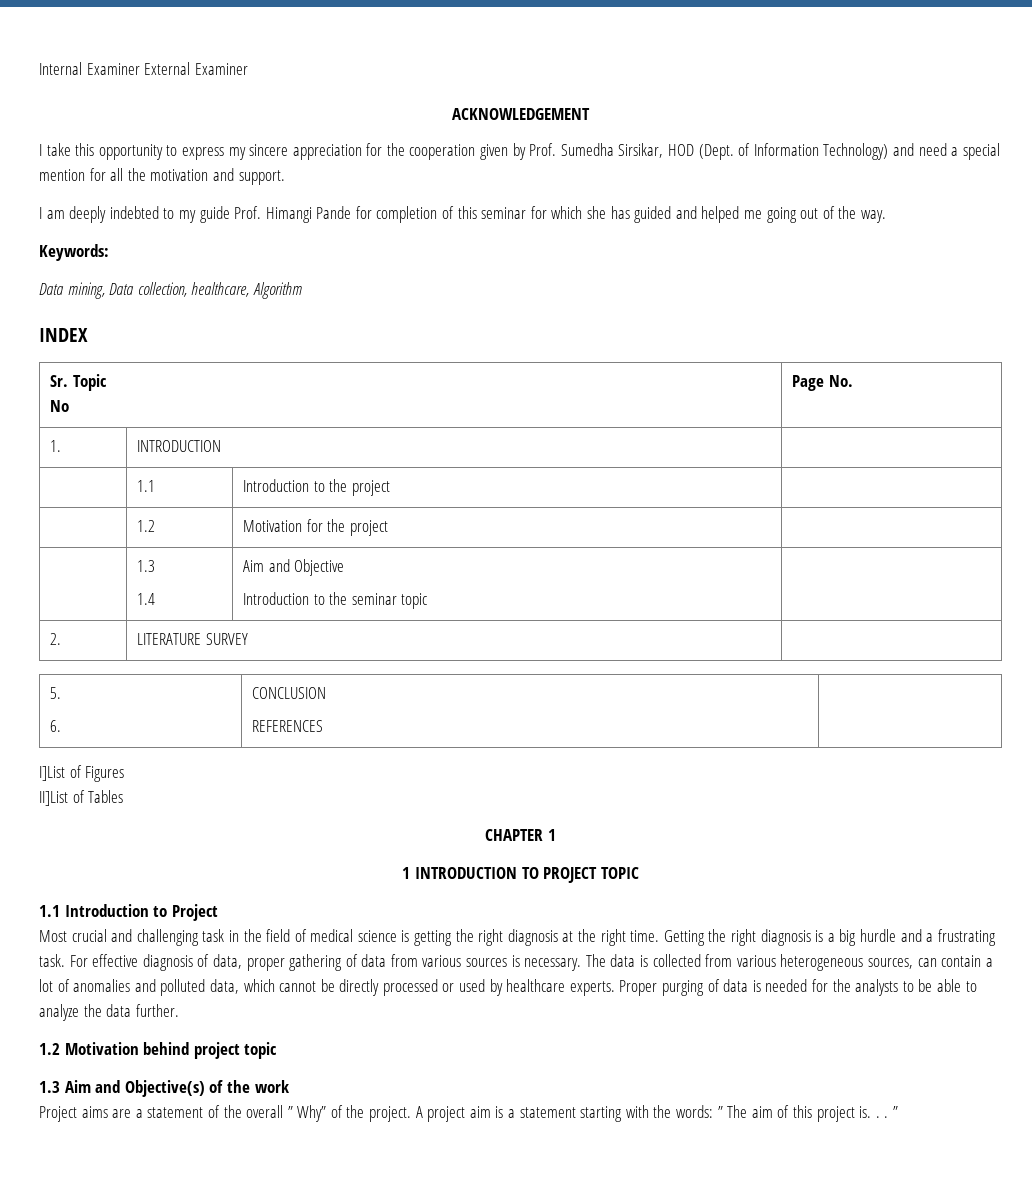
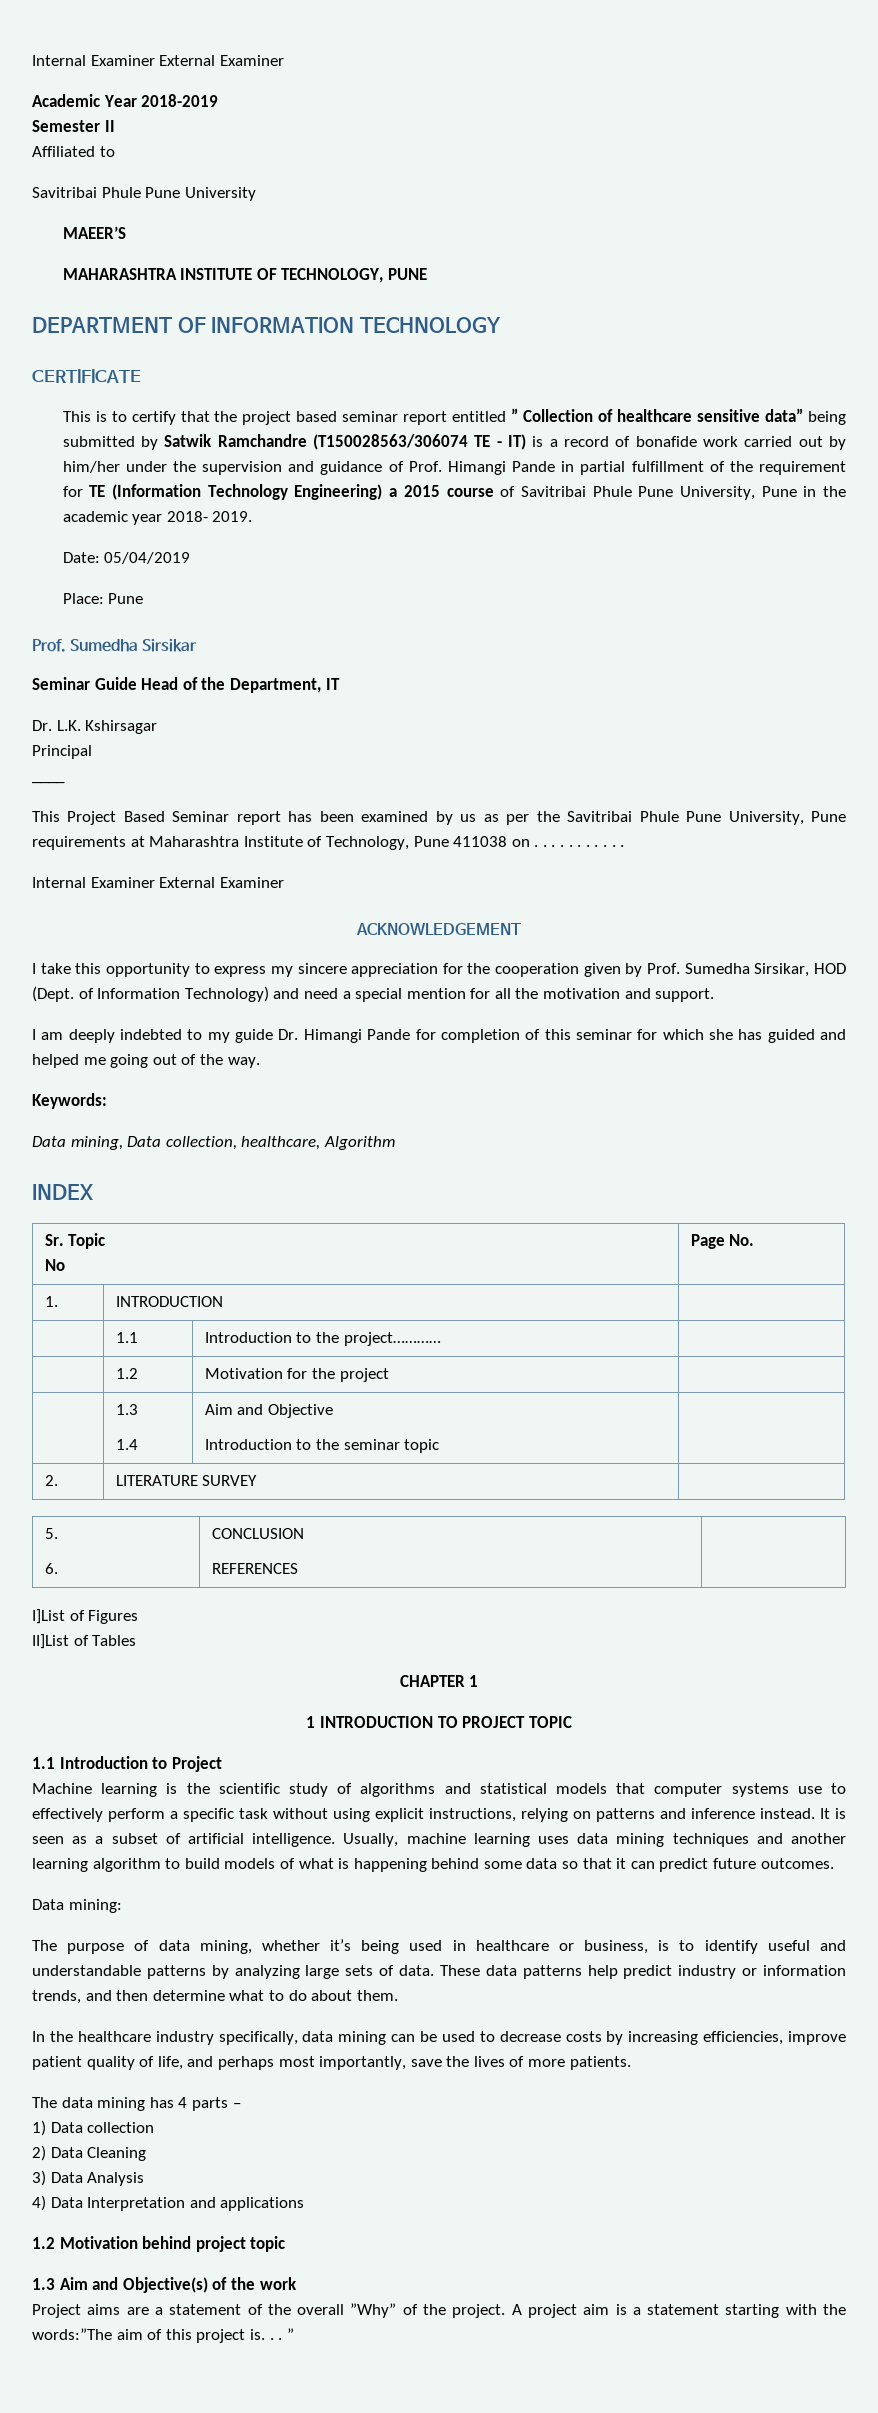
[39,62,248,75] Internal Examiner External Examiner -> [32,55,284,66] [32,94,219,107] [32,120,115,132] [32,146,115,157] [32,187,256,201] [62,226,126,239] [62,268,428,283] [32,317,501,333] [32,369,141,383] [62,408,846,425] [62,434,847,450] [62,461,847,475] [62,484,846,500] [62,511,253,525] [62,552,191,564] [62,593,144,604] [32,639,198,652] [32,677,340,693] [32,720,158,734] [32,745,92,759] [32,781,65,784] [32,811,846,825] [32,836,625,850] [32,877,284,888] Internal Examiner External Examiner // Academic Year 2018-2019 // Semester II // Affiliated to // Savitribai Phule Pune University // MAEER’S // MAHARASHTRA INSTITUTE OF TECHNOLOGY, PUNE // DEPARTMENT OF INFORMATION TECHNOLOGY // CERTIFICATE // This is to certify that the project based seminar report entitled ” Collection of healthcare sensitive data” being submitted by Satwik Ramchandre (T150028563/306074 TE - IT) is a record of bonafide work carried out by him/her under the supervision and guidance of Prof. Himangi Pande in partial fulfillment of the requirement for TE (Information Technology Engineering) a 2015 course of Savitribai Phule Pune University, Pune in the academic year 2018- 2019. // Date: 05/04/2019 // Place: Pune // Prof. Sumedha Sirsikar // Seminar Guide Head of the Department, IT // Dr. L.K. Kshirsagar // Principal // ____ // This Project Based Seminar report has been examined by us as per the Savitribai Phule Pune University, Pune requirements at Maharashtra Institute of Technology, Pune 411038 on . . . . . . . . . . . // Internal Examiner External Examiner
[234,206,262,219] Prof. -> [278,1029,299,1040] Dr.
[351,480,390,496] project -> [343,1332,441,1346] project…………
[39,929,996,946] [39,954,993,971] [39,979,977,996] [39,1004,179,1021] Most crucial and challenging task in the field of medical science is getting the right diagnosis at the right time. Getting the right diagnosis is a big hurdle and a frustrating task. For effective diagnosis of data, proper gathering of data from various sources is necessary. The data is collected from various heterogeneous sources, can contain a lot of anomalies and polluted data, which cannot be directly processed or used by healthcare experts. Proper purging of data is needed for the analysts to be able to analyze the data further. -> [32,1783,847,1797] [32,1808,846,1822] [32,1833,847,1847] [32,1858,834,1872] [32,1899,122,1913] [32,1939,846,1954] [32,1965,847,1979] [32,1990,398,2004] [32,2031,846,2045] [32,2056,631,2070] [32,2097,241,2111] [32,2120,155,2136] [32,2145,147,2161] [32,2170,145,2186] [32,2195,305,2211] Machine learning is the scientific study of algorithms and statistical models that computer systems use to effectively perform a specific task without using explicit instructions, relying on patterns and inference instead. It is seen as a subset of artificial intelligence. Usually, machine learning uses data mining techniques and another learning algorithm to build models of what is happening behind some data so that it can predict future outcomes. // Data mining: // The purpose of data mining, whether it’s being used in healthcare or business, is to identify useful and understandable patterns by analyzing large sets of data. These data patterns help predict industry or information trends, and then determine what to do about them. // In the healthcare industry specifically, data mining can be used to decrease costs by increasing efficiencies, improve patient quality of life, and perhaps most importantly, save the lives of more patients. // The data mining has 4 parts – // 1) Data collection // 2) Data Cleaning // 3) Data Analysis // 4) Data Interpretation and applications
[287,1105,327,1122] ” Why” -> [350,2303,397,2318] ”Why”
[675,1105,748,1118] words: ” The -> [32,2328,112,2340] words:”The

